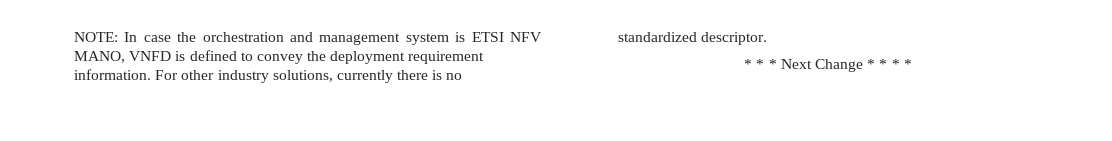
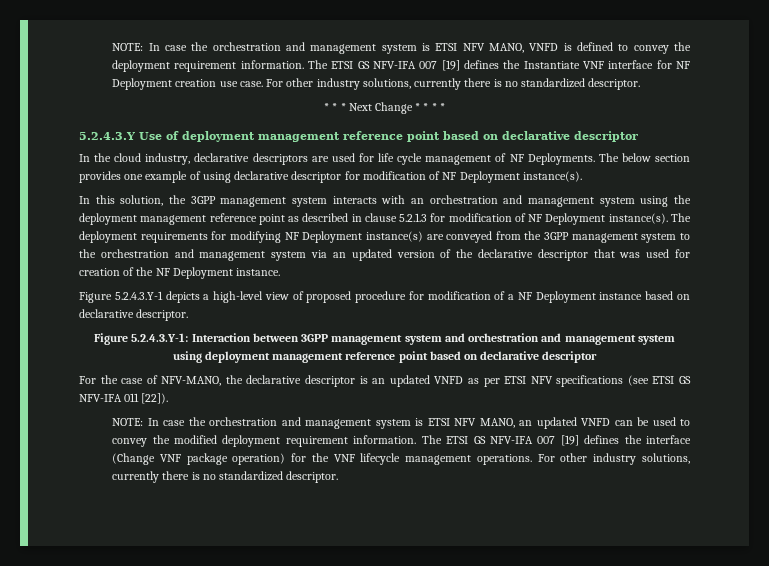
(151, 74) none -> [308,60,691,71] [112,78,263,90] The ETSI GS NFV-IFA 007 [19] defines the Instantiate VNF interface for NF Deployment creation use case.
(912, 64) none -> [79,131,638,142] [79,153,691,165] [79,171,582,183] [79,195,691,207] [79,213,691,225] [79,231,690,243] [79,249,690,261] [79,267,281,279] [79,291,690,303] [79,309,189,321] [94,333,675,345] [172,351,598,363] [79,375,691,387] [79,393,169,404] [112,417,690,429] [112,435,691,447] [112,453,690,465] [112,471,339,483] // 5.2.4.3.Y Use of deployment management reference point based on declarative descriptor // In the cloud industry, declarative descriptors are used for life cycle management of NF Deployments. The below section provides one example of using declarative descriptor for modification of NF Deployment instance(s). // In this solution, the 3GPP management system interacts with an orchestration and management system using the deployment management reference point as described in clause 5.2.1.3 for modification of NF Deployment instance(s). The deployment requirements for modifying NF Deployment instance(s) are conveyed from the 3GPP management system to the orchestration and management system via an updated version of the declarative descriptor that was used for creation of the NF Deployment instance. // Figure 5.2.4.3.Y-1 depicts a high-level view of proposed procedure for modification of a NF Deployment instance based on declarative descriptor. // Figure 5.2.4.3.Y-1: Interaction between 3GPP management system and orchestration and management system using deployment management reference point based on declarative descriptor // For the case of NFV-MANO, the declarative descriptor is an updated VNFD as per ETSI NFV specifications (see ETSI GS NFV-IFA 011 [22]). // NOTE: In case the orchestration and management system is ETSI NFV MANO, an updated VNFD can be used to convey the modified deployment requirement information. The ETSI GS NFV-IFA 007 [19] defines the interface (Change VNF package operation) for the VNF lifecycle management operations. For other industry solutions, currently there is no standardized descriptor.

